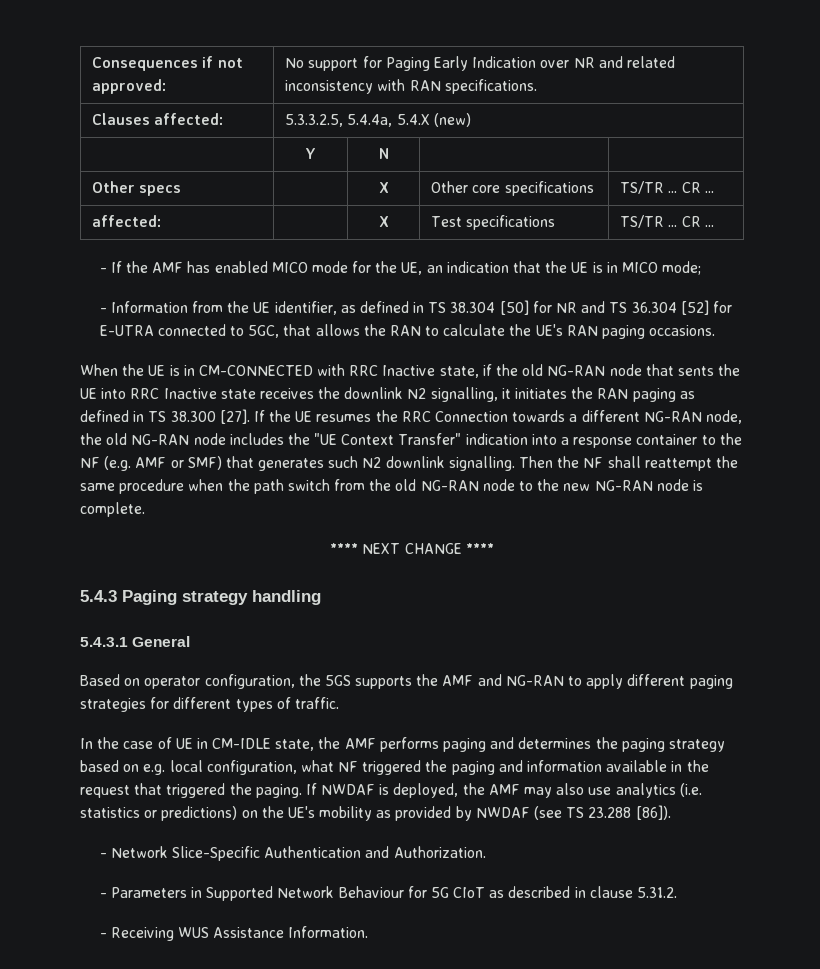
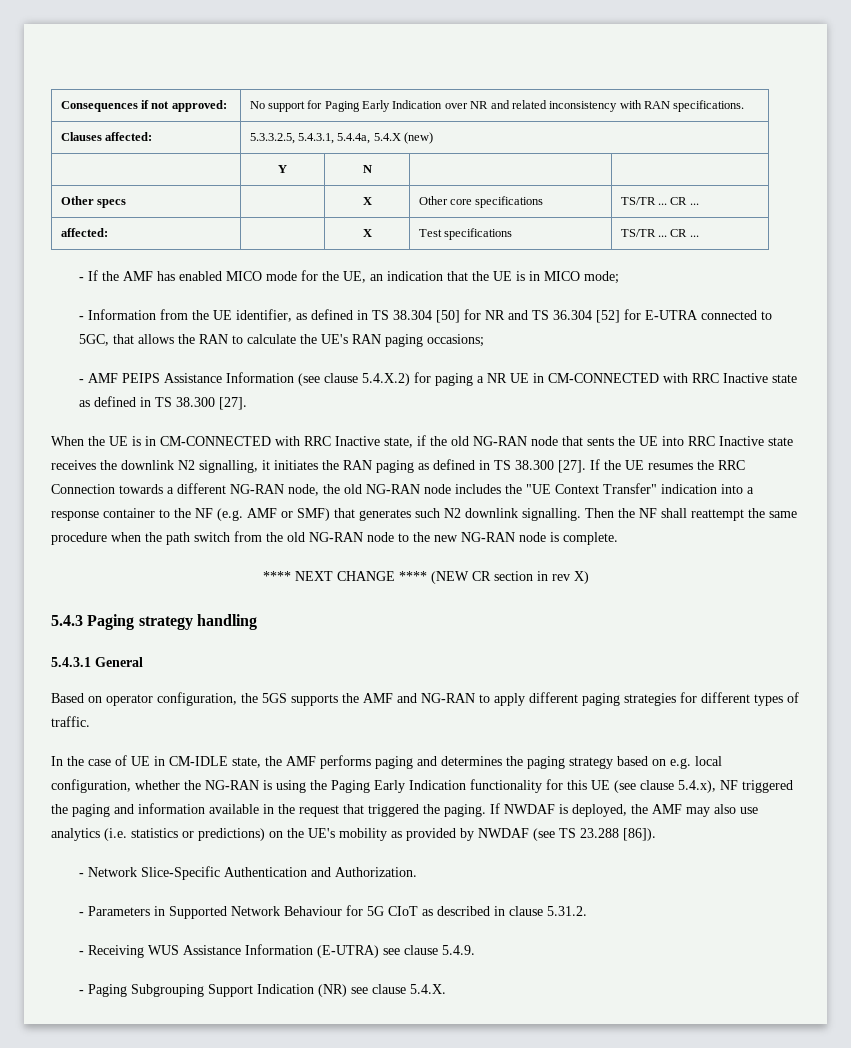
(344, 120) none -> [297,133,334,144] 5.4.3.1,
[649,325,716,336] occasions. -> [426,334,484,347] [78,372,797,386] [78,396,247,410] occasions; // - AMF PEIPS Assistance Information (see clause 5.4.X.2) for paging a NR UE in CM-CONNECTED with RRC Inactive state as defined in TS 38.300 [27].
(494, 548) none -> [430,571,589,584] (NEW CR section in rev X)
[300,760,334,772] what -> [135,779,716,793] whether the NG-RAN is using the Paging Early Indication functionality for this UE (see clause 5.4.x),
[288,926,369,938] Information. -> [244,944,475,958] [78,984,446,997] Information (E-UTRA) see clause 5.4.9. // - Paging Subgrouping Support Indication (NR) see clause 5.4.X.

